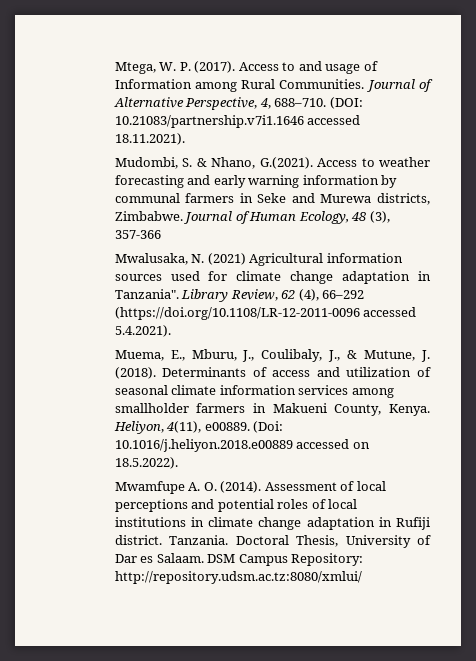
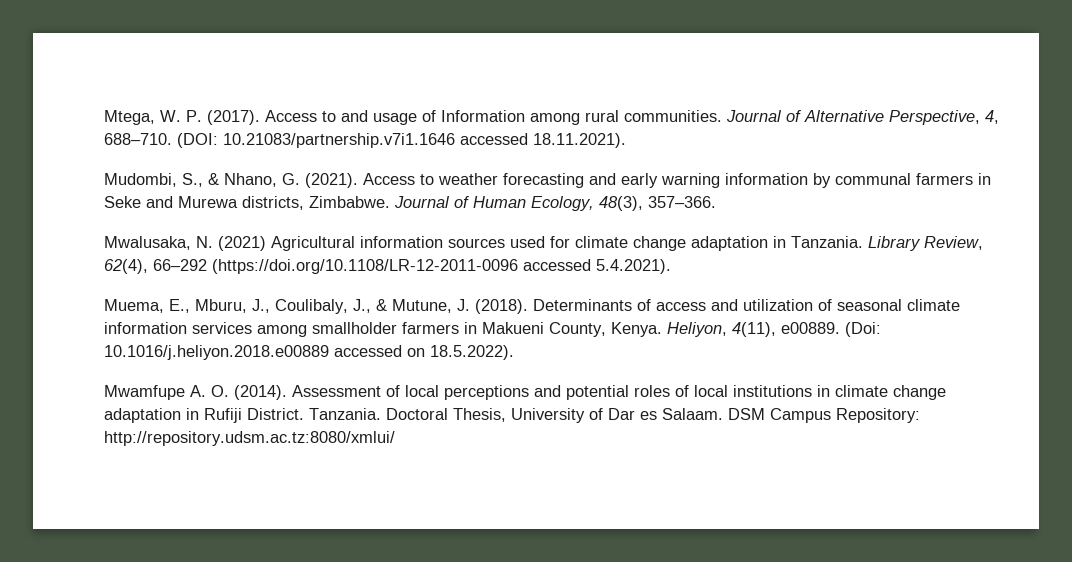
[241,79,365,89] Rural Communities. -> [585,110,723,122] rural communities.
[182,158,193,167] S. -> [182,173,204,187] S.,
[259,157,313,169] G.(2021). -> [282,173,359,188] G. (2021).
[351,211,390,223] [114,230,161,239] 48 (3), 357-366 -> [599,196,717,211] 48(3), 357–366.
[114,289,179,299] Tanzania". -> [791,236,864,248] Tanzania.
[281,289,319,301] 62 (4), -> [104,259,149,274] 62(4),
[114,535,162,545] district. -> [247,408,305,420] District.

